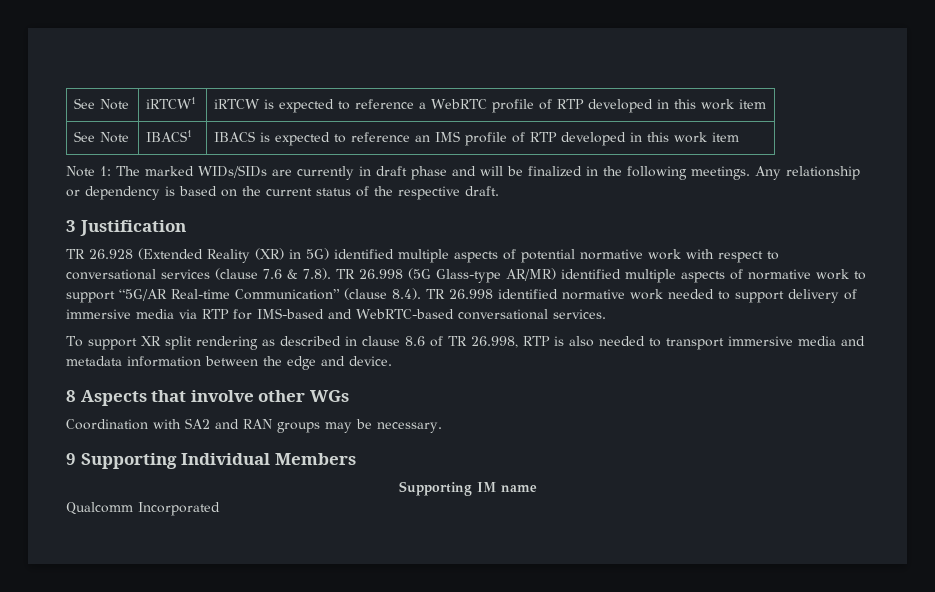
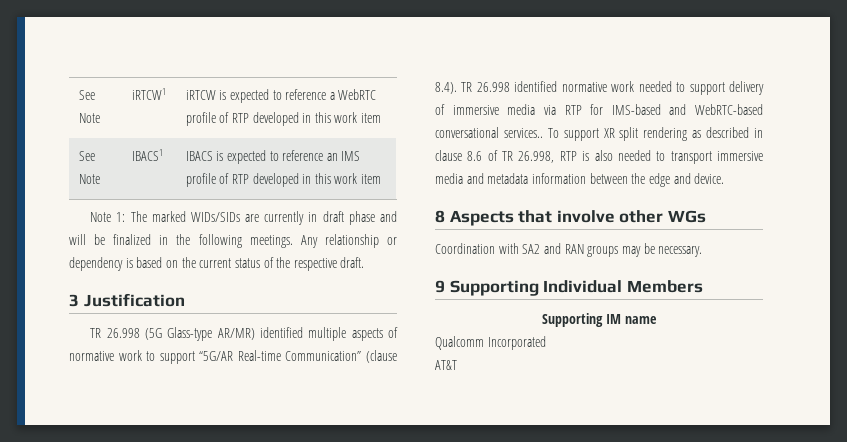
[89,248,779,263] [66,268,355,280] 26.928 (Extended Reality (XR) in 5G) identified multiple aspects of potential normative work with respect to conversational services (clause 7.6 & 7.8). TR -> (102, 333) none
[553,309,606,319] services. // -> [503,128,543,138] services..
(220, 509) none -> [435,360,457,370] // AT&T

